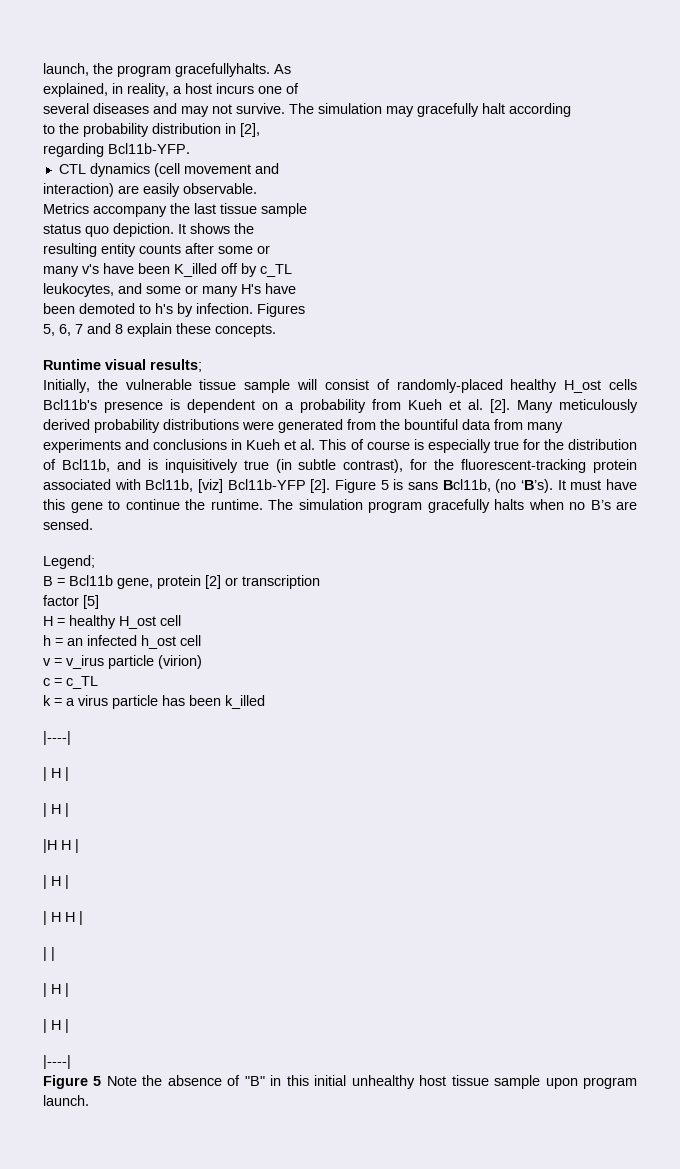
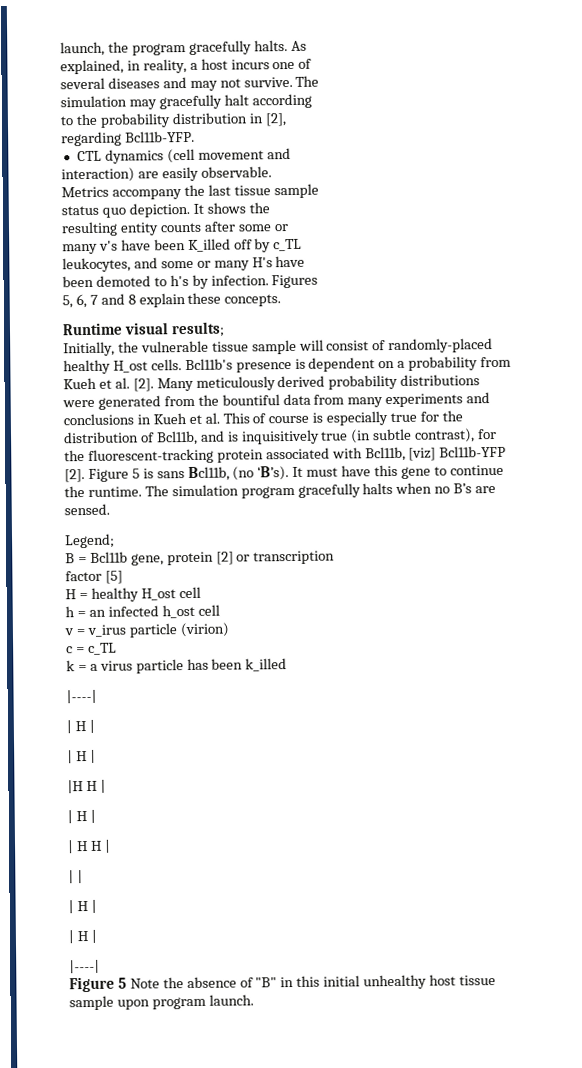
[175,63,270,77] gracefullyhalts. -> [188,40,288,55] gracefully halts.
(314, 108) none -> (320, 81) //
[609,379,637,390] cells -> [150,359,182,371] cells.

